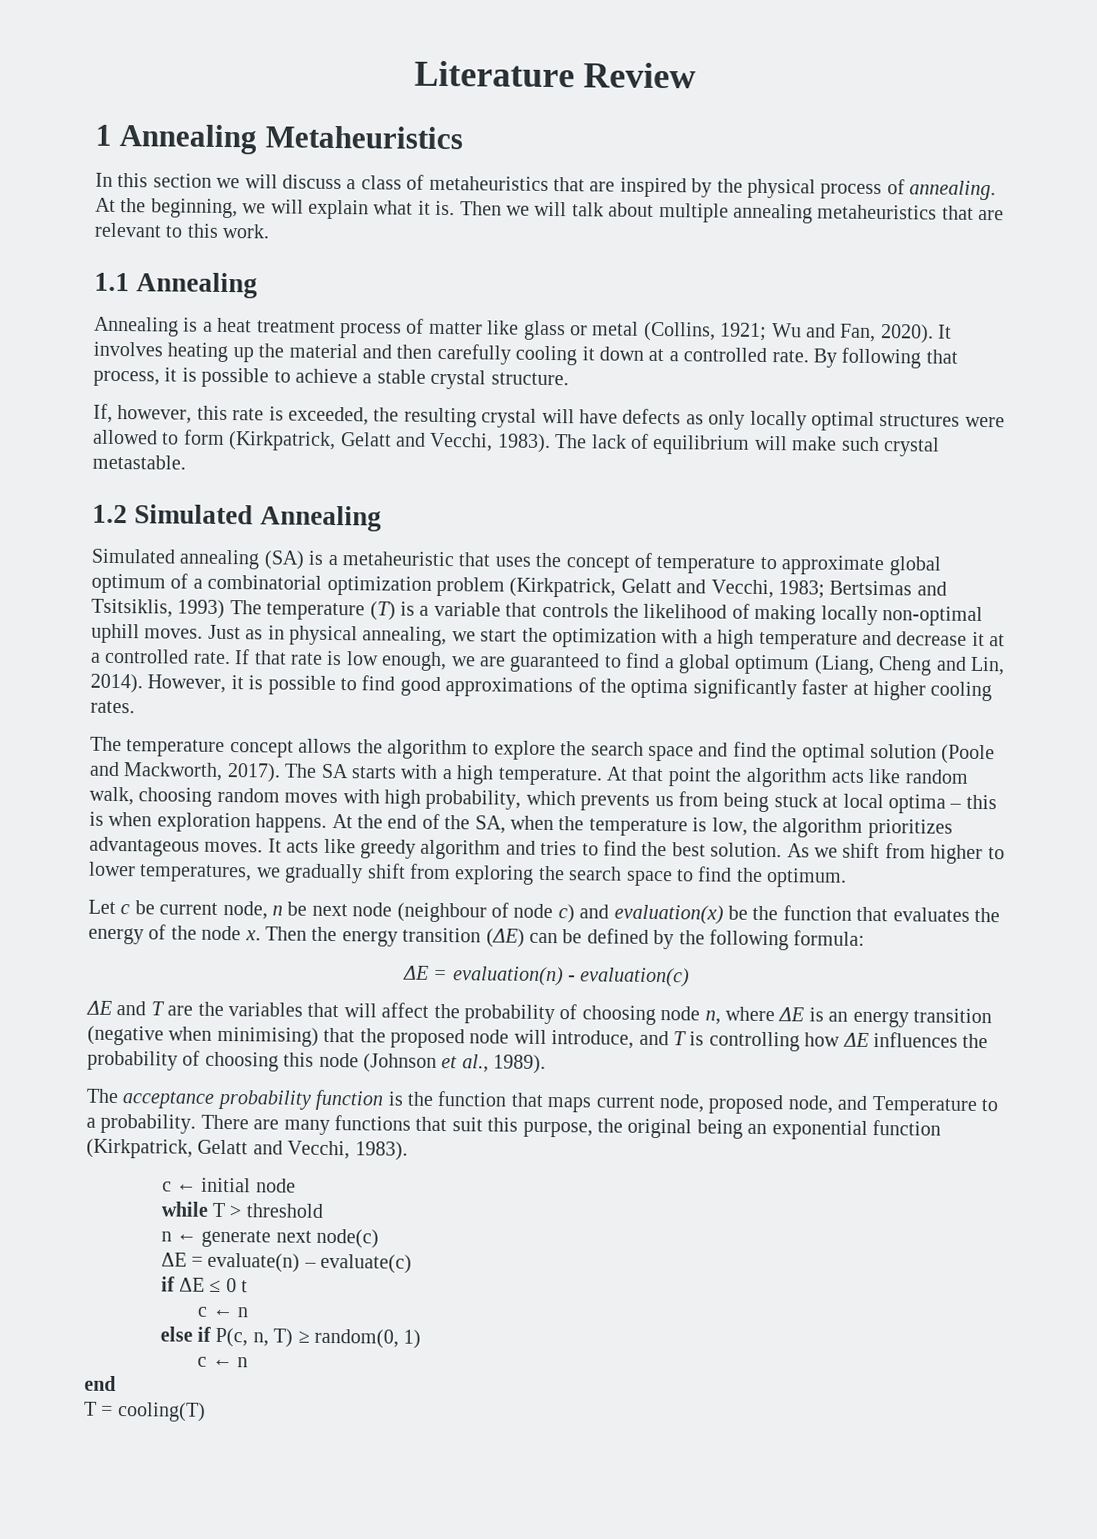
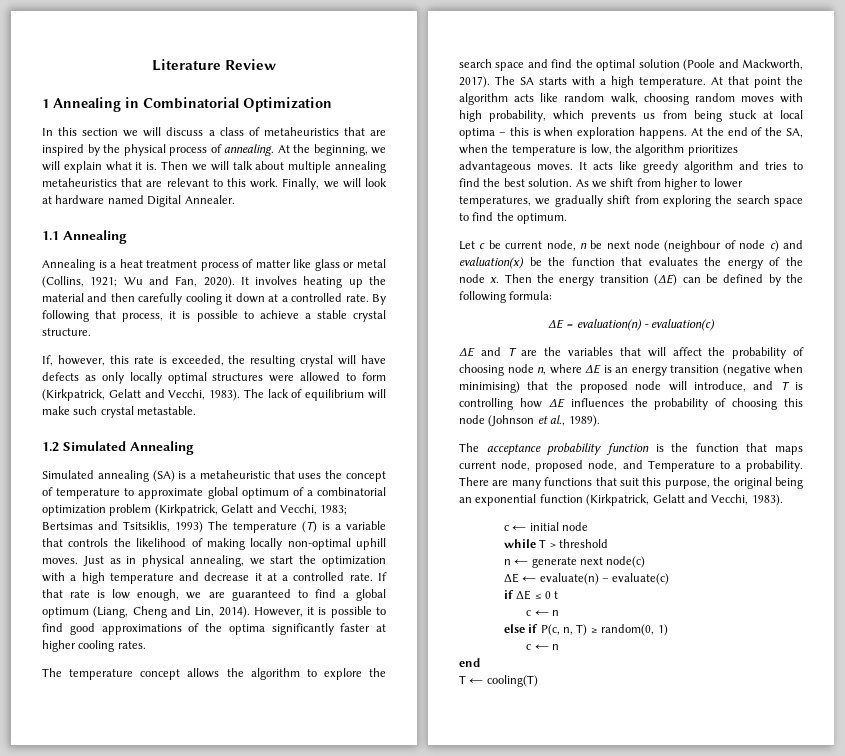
[264,125,463,150] Metaheuristics -> [125,97,332,112] in Combinatorial Optimization
(271, 231) none -> [282,178,387,190] [42,195,235,207] Finally, we will look at hardware named Digital Annealer.
[191,1256,204,1267] = -> [522,576,537,582] ←
[101,1405,114,1416] = -> [469,678,484,684] ←

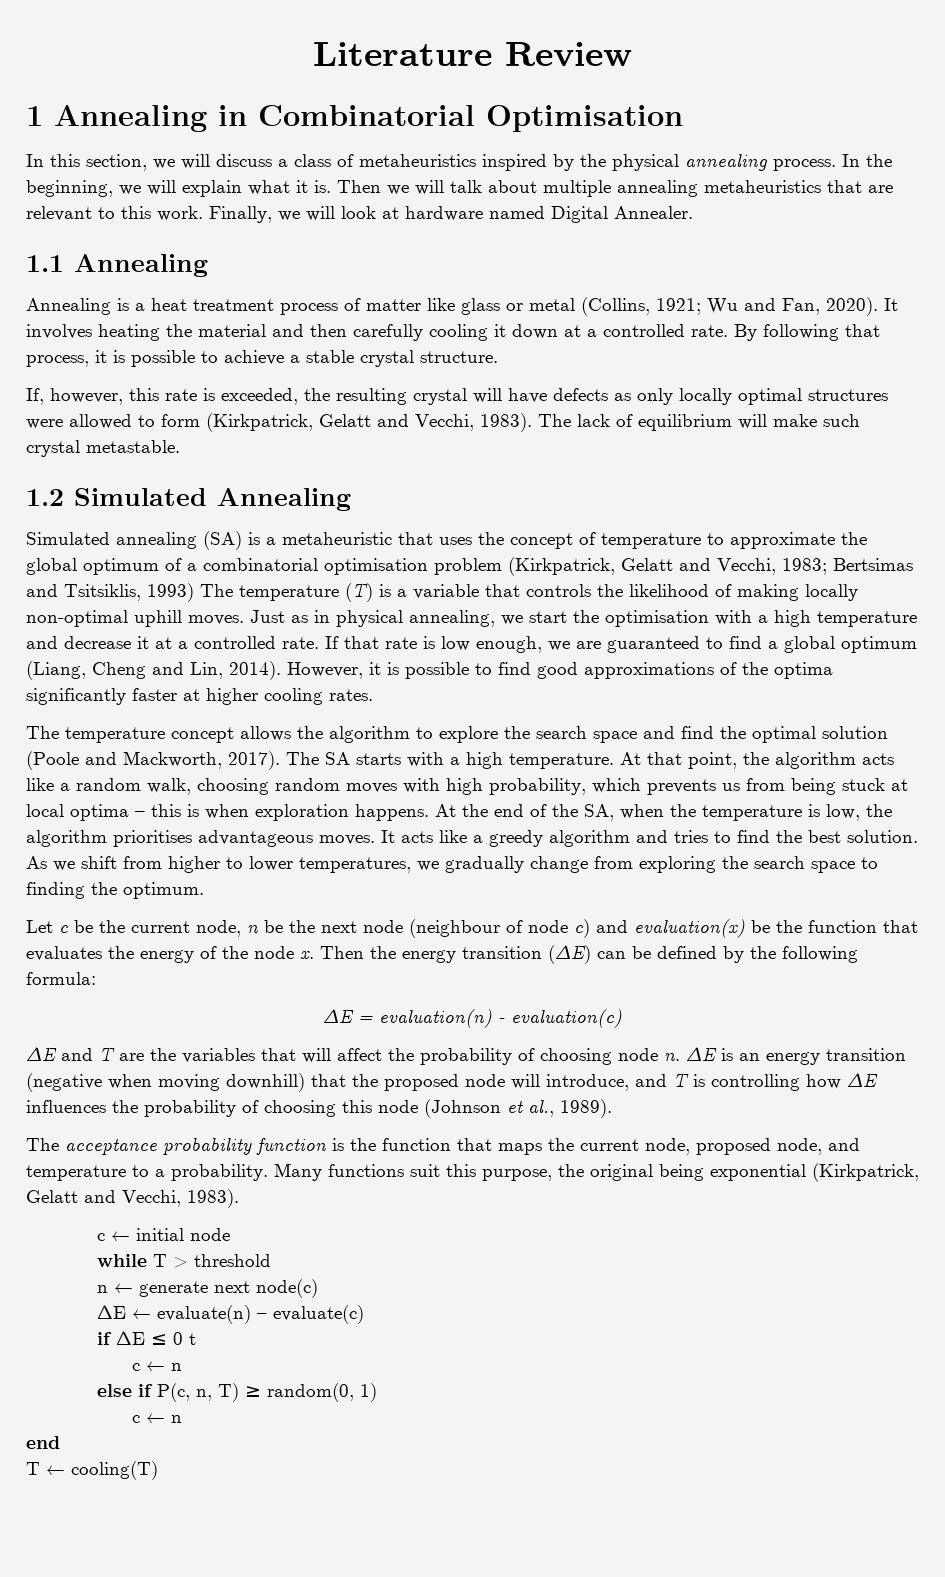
[243,97,332,112] Optimization -> [486,105,683,132] Optimisation
[82,128,119,136] section -> [86,154,147,171] section,
[343,127,386,136] that are -> (476, 160) none
[169,144,290,156] process of annealing. At -> [685,154,860,171] annealing process. In
[348,279,363,288] up -> (160, 332) none
(204, 493) none -> [841,532,867,545] the
[42,505,106,516] optimization -> [324,558,428,575] optimisation
[321,556,386,567] optimization -> [605,610,709,627] optimisation
[754,77,781,88] point -> [688,752,737,769] point,
(559, 97) none -> [60,783,70,791] a
[687,145,738,156] prioritizes -> [113,830,192,847] prioritises
(637, 165) none -> [473,835,483,843] a
[607,195,631,204] shift -> [530,856,588,873] change
[472,212,494,221] find -> [26,882,85,899] finding
(501, 244) none -> [99,920,125,933] the
(603, 244) none -> [289,920,315,933] the
[537,364,582,375] n, where -> [664,1053,680,1061] n.
[459,381,520,393] minimising) -> [158,1073,305,1092] moving downhill)
(803, 450) none -> [548,1138,574,1151] the
[647,460,715,472] Temperature -> [26,1165,126,1181] temperature
[459,477,617,489] There are many functions that -> [274,1163,404,1181] Many functions
[459,494,583,506] an exponential function -> [710,1164,806,1181] exponential

